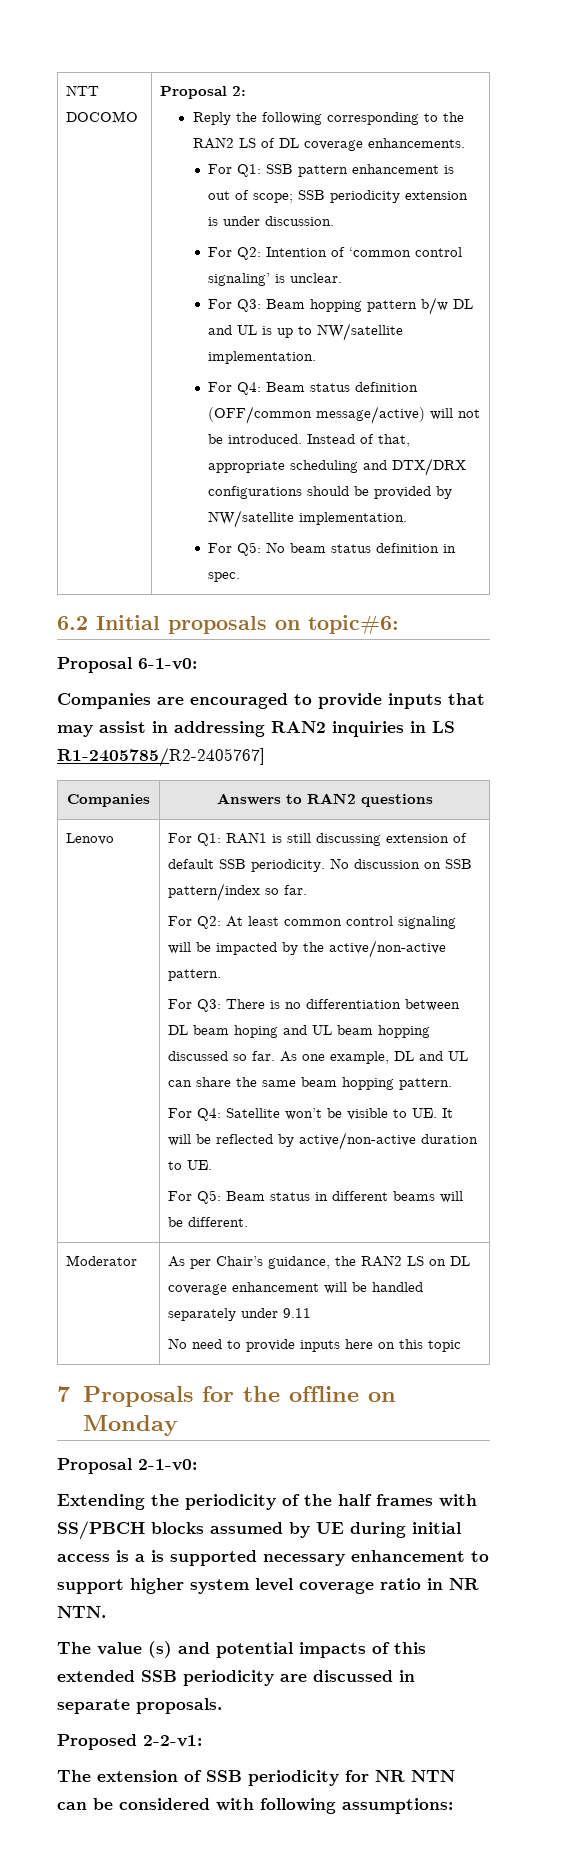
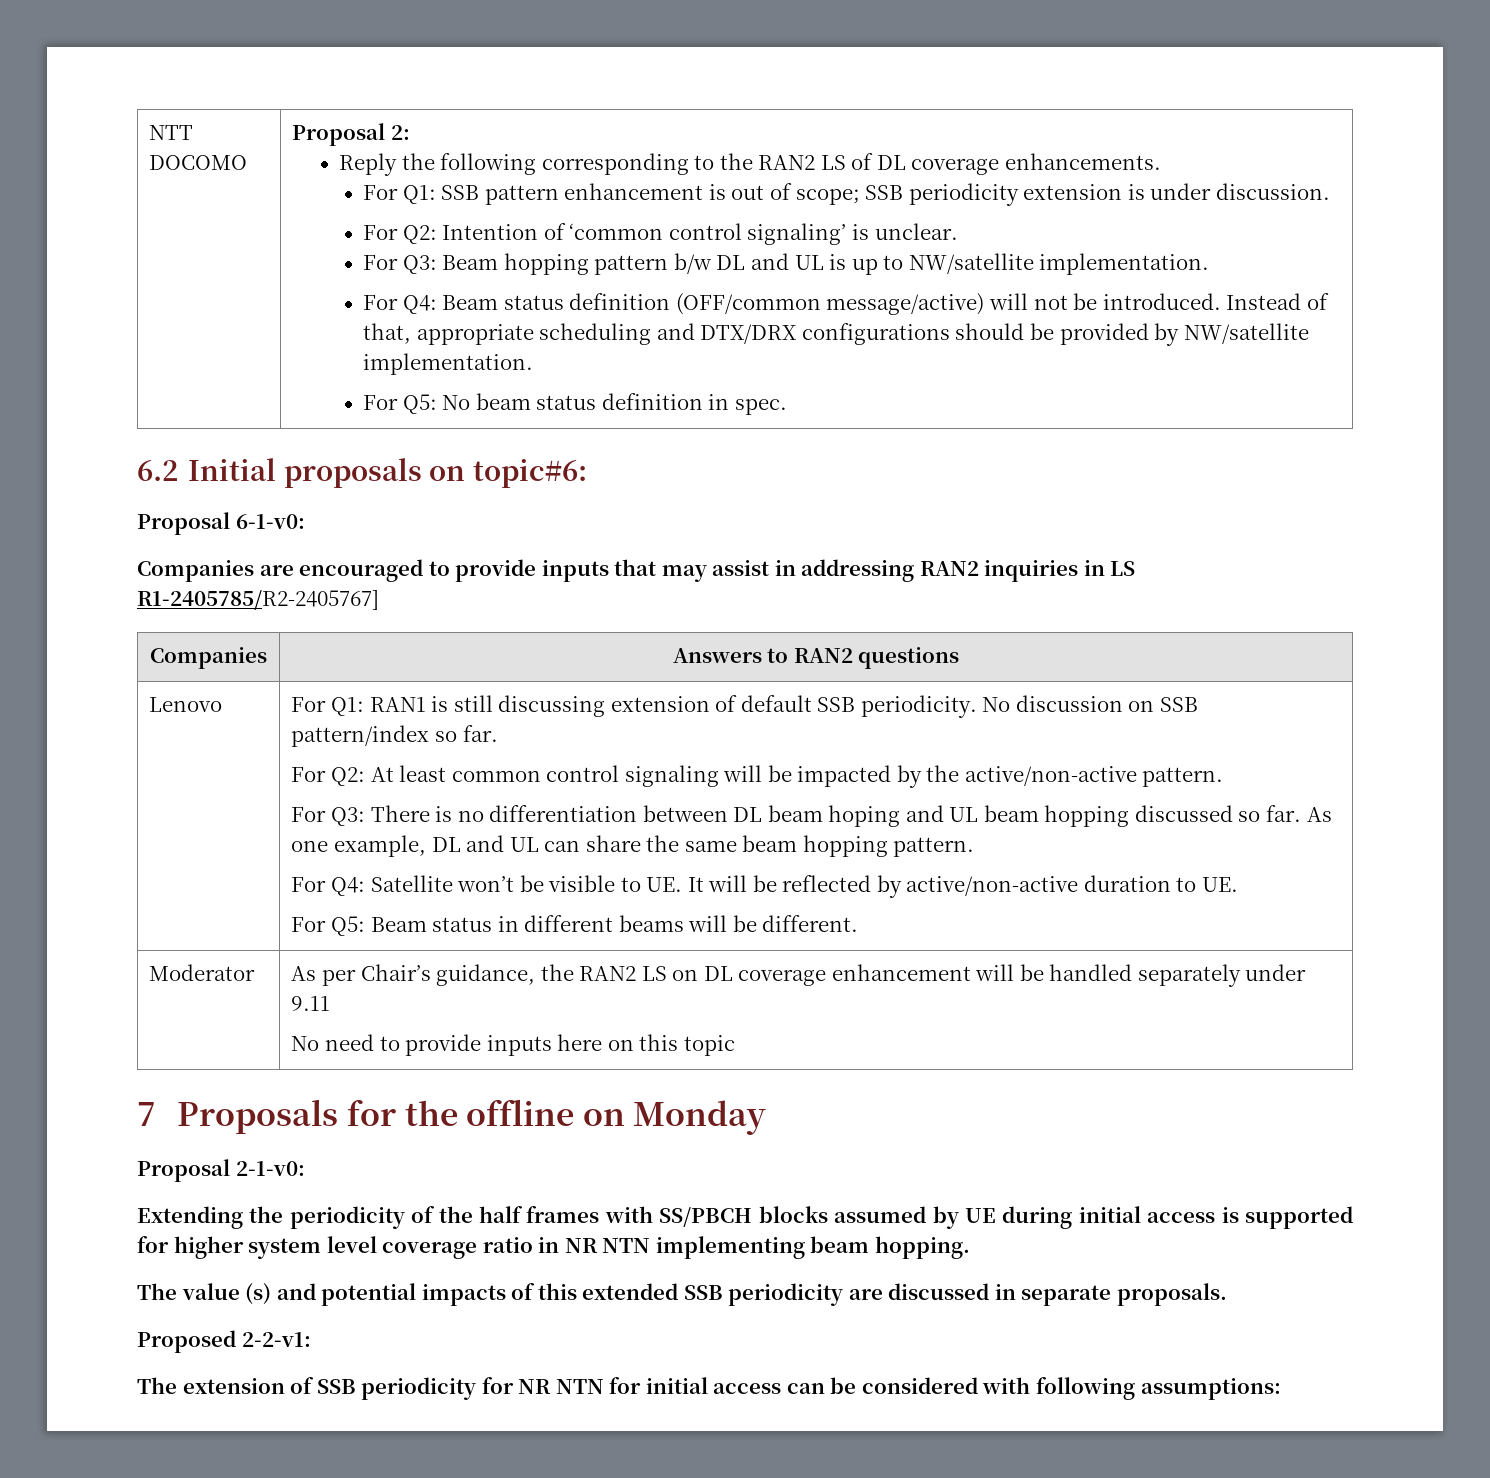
[135,1550,489,1566] [57,1579,124,1594] a is supported necessary enhancement to support -> [1245,1206,1353,1229] [137,1236,169,1253] supported for
[57,1606,106,1618] NTN. -> [602,1236,970,1259] NTN implementing beam hopping.
(455, 1776) none -> [609,1377,782,1394] for initial access

